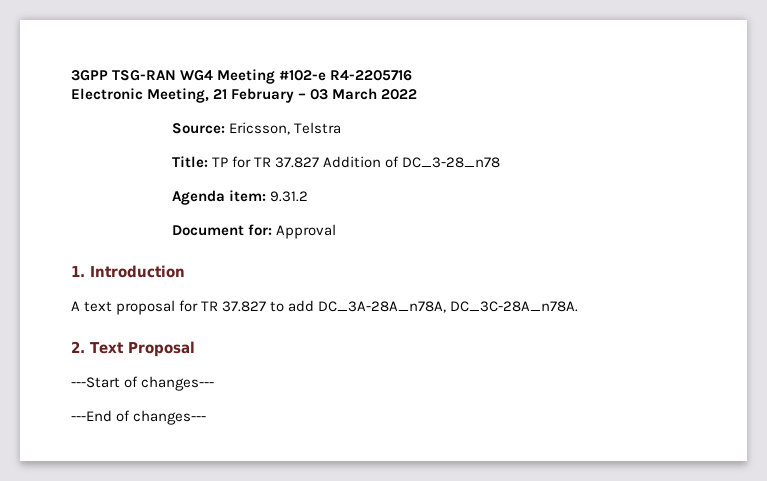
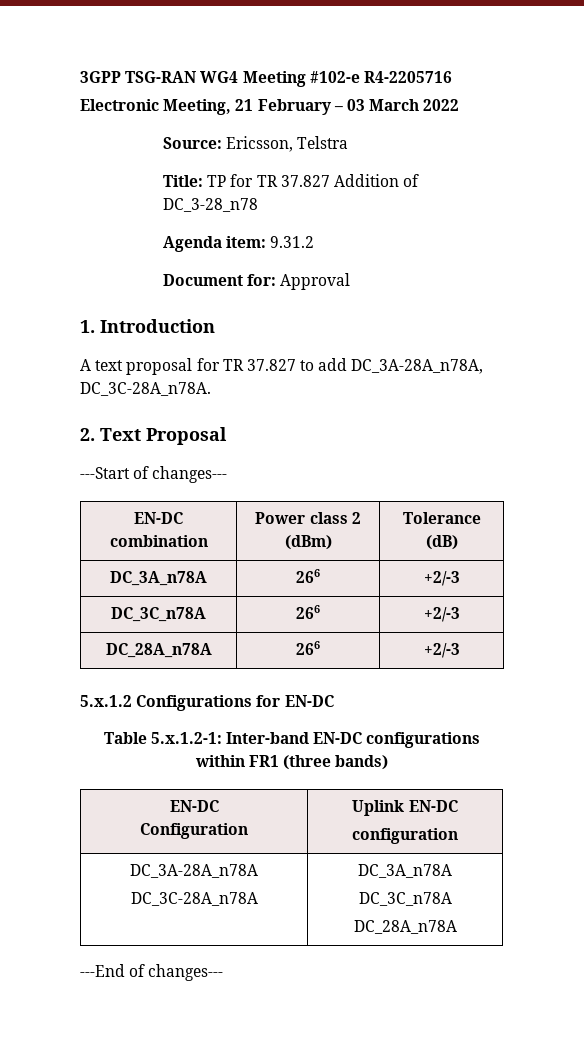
(215, 383) none -> [134,512,183,524] [109,535,208,547] [255,512,361,524] [284,535,332,550] [402,512,481,524] [425,535,458,550] [110,571,207,586] [296,569,320,583] [423,571,460,586] [111,607,206,622] [296,605,320,619] [423,607,460,622] [105,643,212,658] [296,641,320,655] [423,643,460,658] [80,695,334,711] [103,732,481,748] [194,755,389,770] [169,800,219,812] [140,823,248,839] [352,800,458,816] [352,828,458,844] [130,864,258,878] [130,892,258,906] [358,864,452,878] [358,892,452,906] [353,920,457,934] // EN-DC combination | Power class 2 (dBm) | Tolerance (dB) // DC_3A_n78A | 266 | +2/-3 // DC_3C_n78A | 266 | +2/-3 // DC_28A_n78A | 266 | +2/-3 // 5.x.1.2 Configurations for EN-DC // Table 5.x.1.2-1: Inter-band EN-DC configurations within FR1 (three bands) // EN-DC // Configuration | Uplink EN-DC // configuration // DC_3A-28A_n78A // DC_3C-28A_n78A | DC_3A_n78A // DC_3C_n78A // DC_28A_n78A

